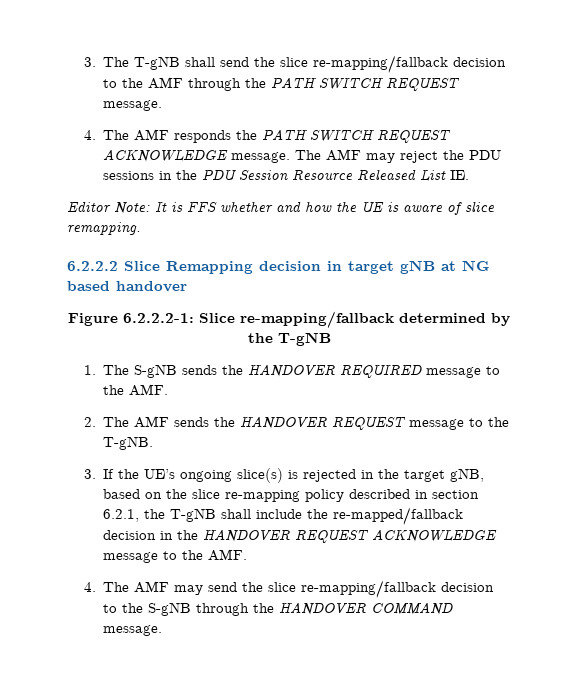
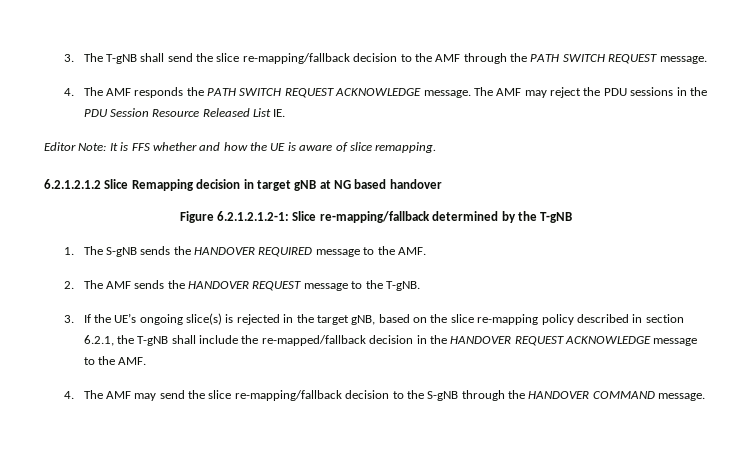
[67,261,118,271] 6.2.2.2 -> [44,179,101,189] 6.2.1.2.1.2
[123,313,194,323] 6.2.2.2-1: -> [217,211,290,221] 6.2.1.2.1.2-1:

